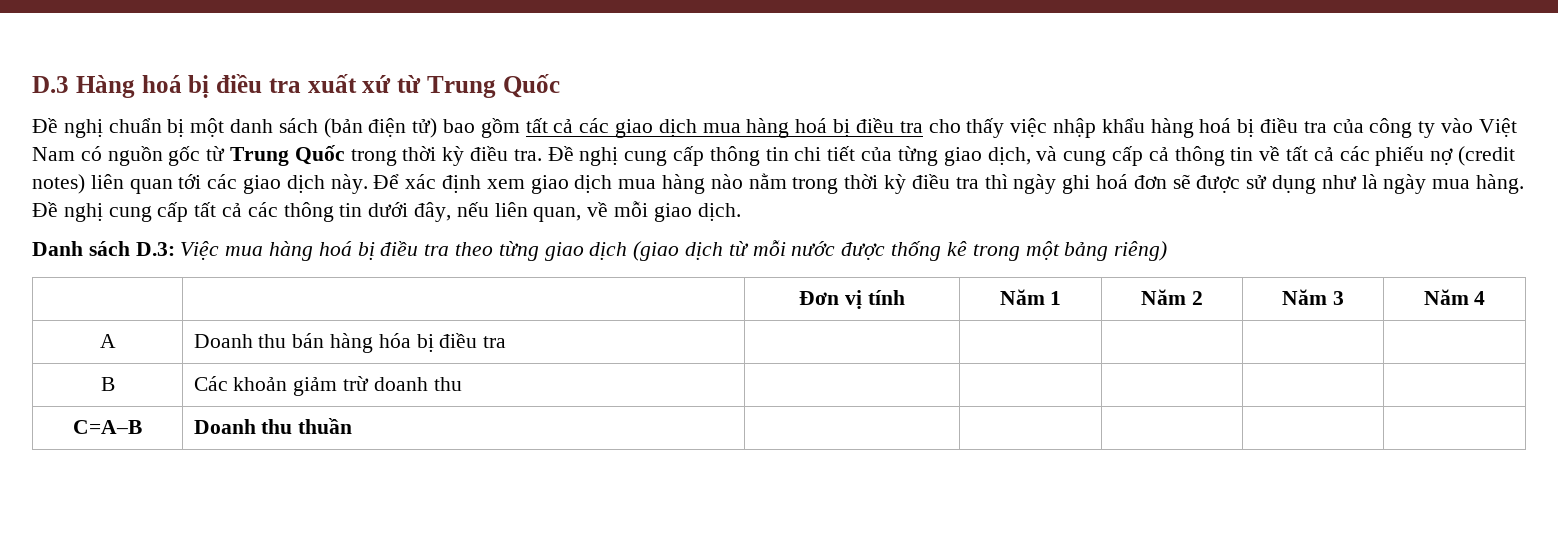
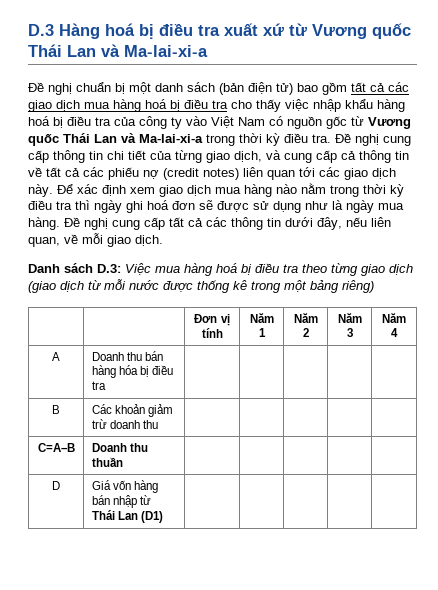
[426,74,560,98] Trung Quốc -> [312,23,411,39] [28,44,208,57] Vương quốc Thái Lan và Ma-lai-xi-a
[230,145,345,166] Trung Quốc -> [368,117,411,129] [28,133,203,146] Vương quốc Thái Lan và Ma-lai-xi-a
(353, 426) none -> [52,481,60,490] [91,480,158,493] [91,495,151,508] [91,510,163,523] // D | Giá vốn hàng bán nhập từ Thái Lan (D1) | | | | |

